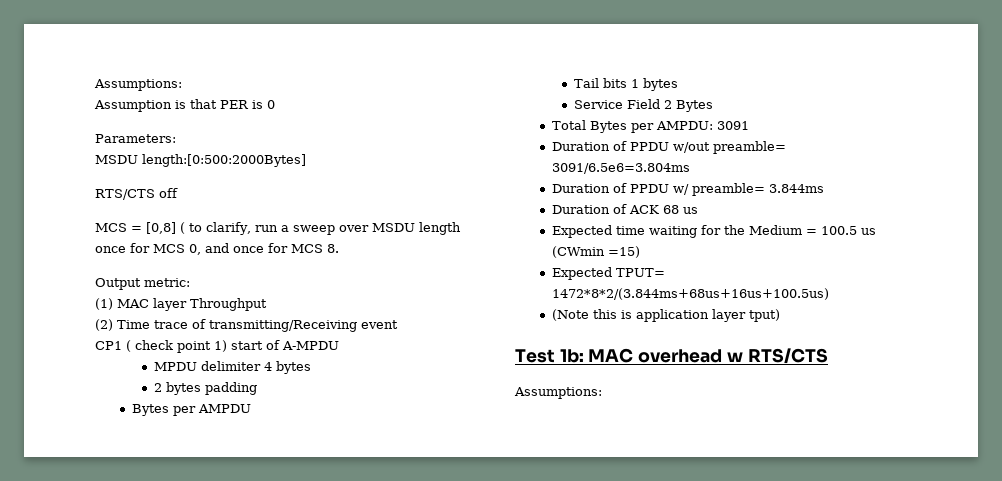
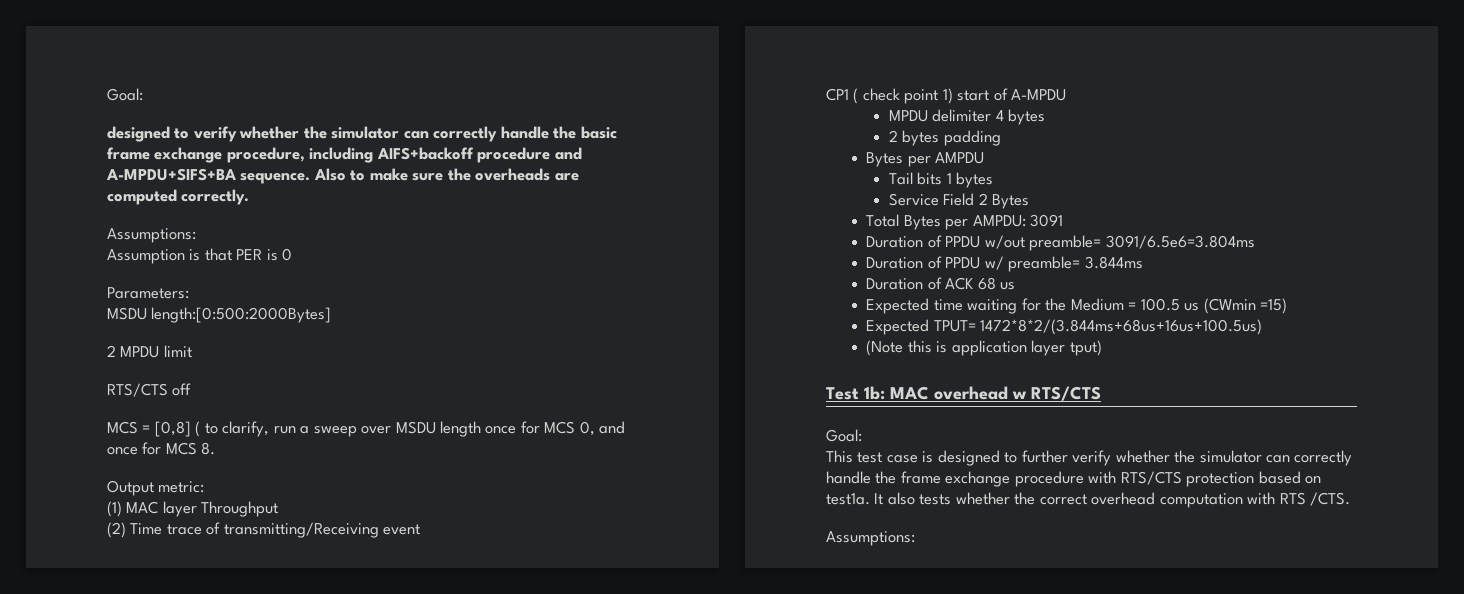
(94, 85) none -> [107,88,143,101] [107,126,617,142] [107,147,582,163] [106,168,579,184] [107,189,250,205] Goal: // designed to verify whether the simulator can correctly handle the basic frame exchange procedure, including AIFS+backoff procedure and A-MPDU+SIFS+BA sequence. Also to make sure the overheads are computed correctly. //
(306, 160) none -> [107,345,192,358] // 2 MPDU limit
(828, 356) none -> [826,429,862,442] [826,450,1353,466] [826,471,1322,487] [826,492,1351,508] // Goal: // This test case is designed to further verify whether the simulator can correctly handle the frame exchange procedure with RTS/CTS protection based on test1a. It also tests whether the correct overhead computation with RTS /CTS.

